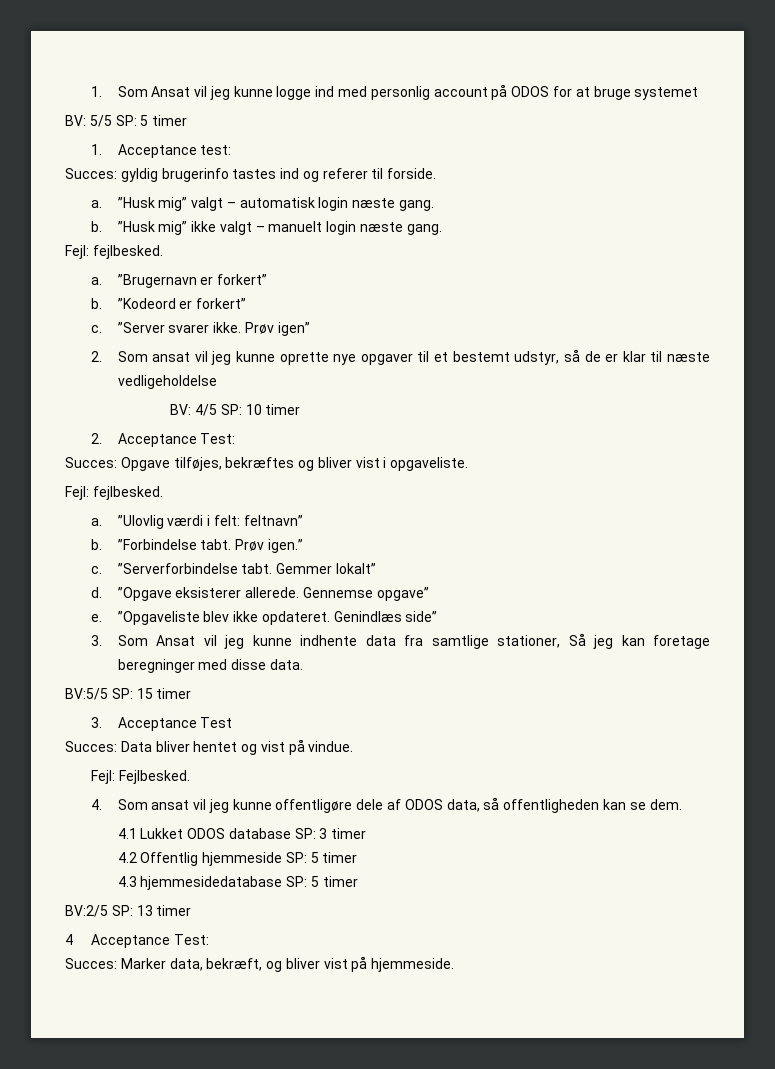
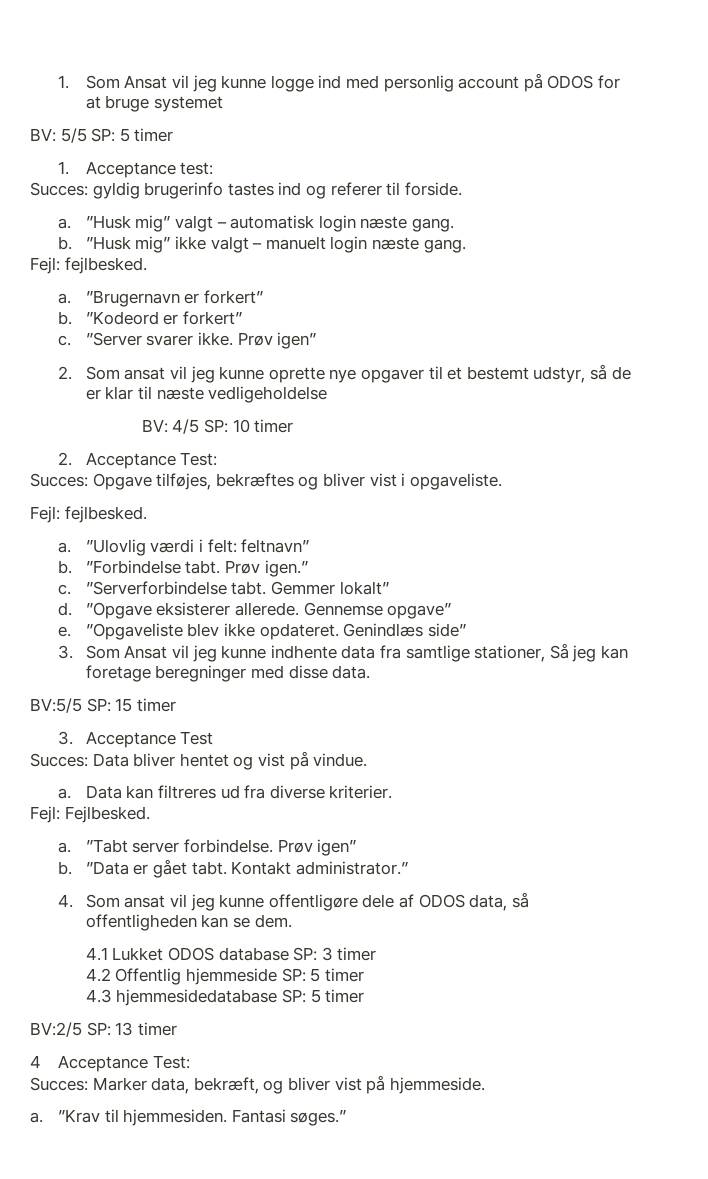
[91,770,191,784] Fejl: Fejlbesked. -> [57,785,393,799] [30,806,150,823] [57,839,357,856] [57,859,408,878] a. Data kan filtreres ud fra diverse kriterier. // Fejl: Fejlbesked. // a. ”Tabt server forbindelse. Prøv igen” // b. ”Data er gået tabt. Kontakt administrator.”
(455, 965) none -> [30,1109,347,1126] // a. ”Krav til hjemmesiden. Fantasi søges.”

